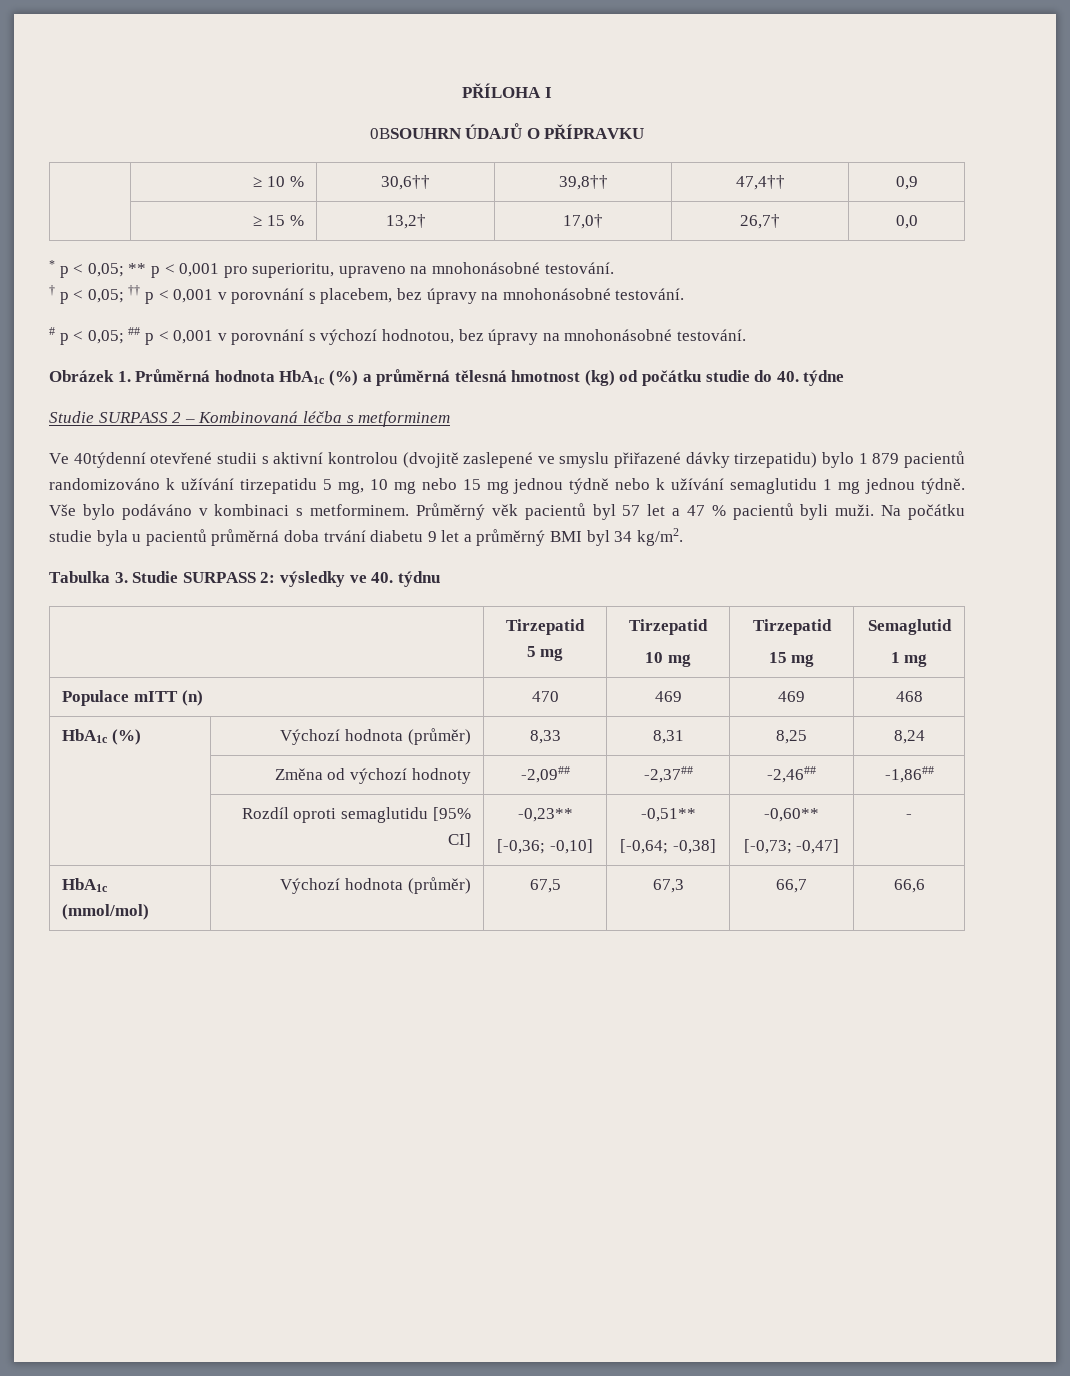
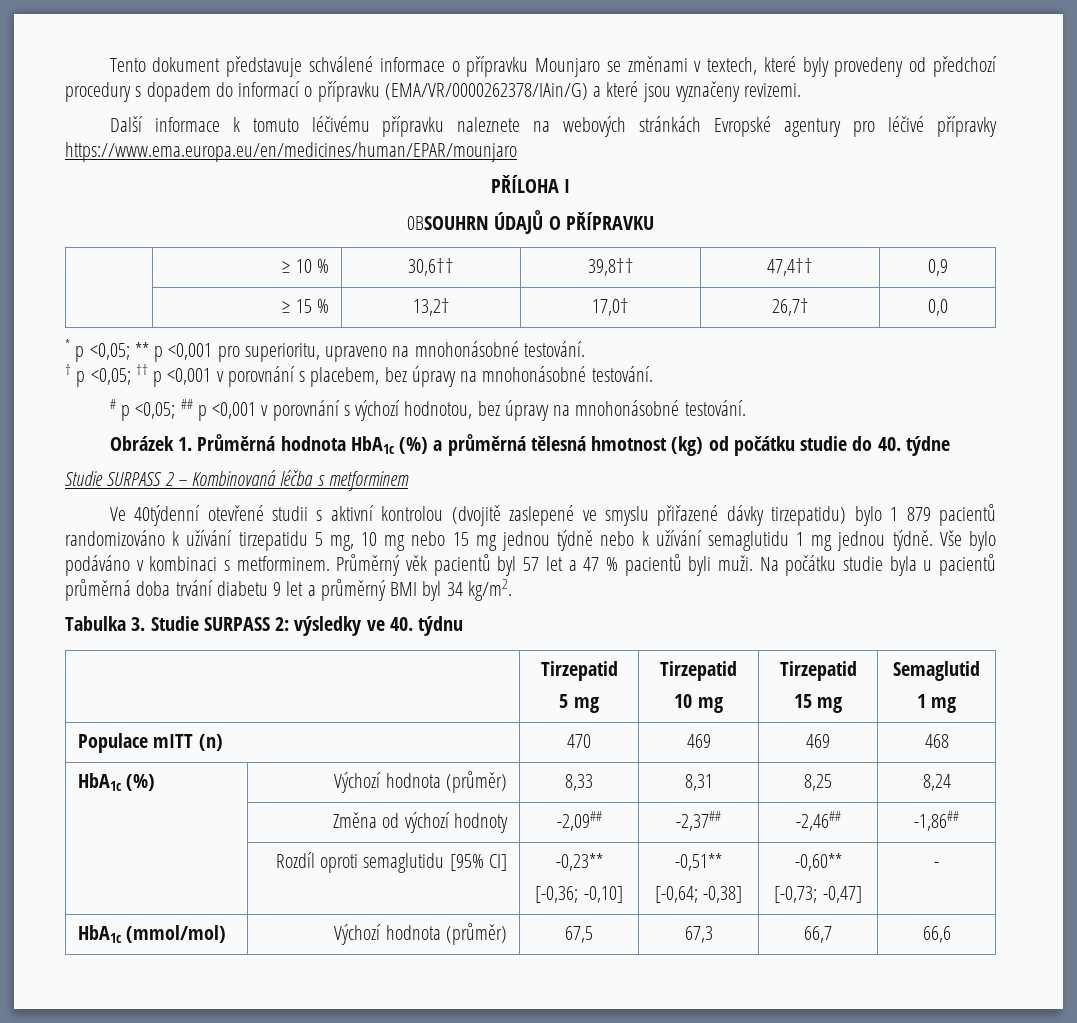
(462, 90) none -> [109,56,998,77] [65,81,802,102] [109,116,998,137] [65,142,517,162] Tento dokument představuje schválené informace o přípravku Mounjaro se změnami v textech, které byly provedeny od předchozí procedury s dopadem do informací o přípravku (EMA/VR/0000262378/IAin/G) a které jsou vyznačeny revizemi. // Další informace k tomuto léčivému přípravku naleznete na webových stránkách Evropské agentury pro léčivé přípravky https://www.ema.europa.eu/en/medicines/human/EPAR/mounjaro //
[73,263,220,278] < 0,05; ** p < 0,001 -> [89,342,213,362] <0,05; ** p <0,001
[73,285,214,304] < 0,05; †† p < 0,001 -> [90,364,212,387] <0,05; †† p <0,001
[73,327,214,345] < 0,05; ## p < 0,001 -> [135,399,257,421] <0,05; ## p <0,001

